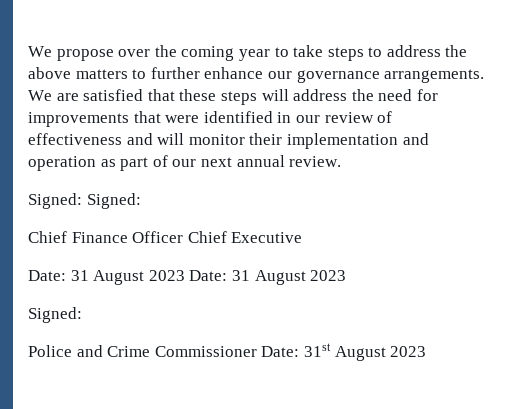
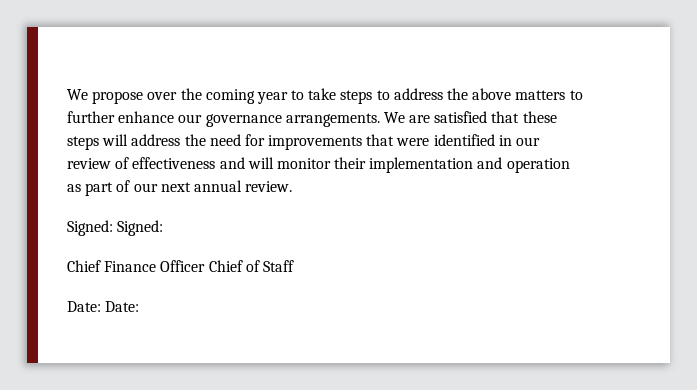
[231,232,303,243] [28,270,347,285] [28,307,82,323] [28,343,427,361] Executive // Date: 31 August 2023 Date: 31 August 2023 // Signed: // Police and Crime Commissioner Date: 31st August 2023 -> [245,260,294,272] [67,301,140,312] of Staff // Date: Date:

